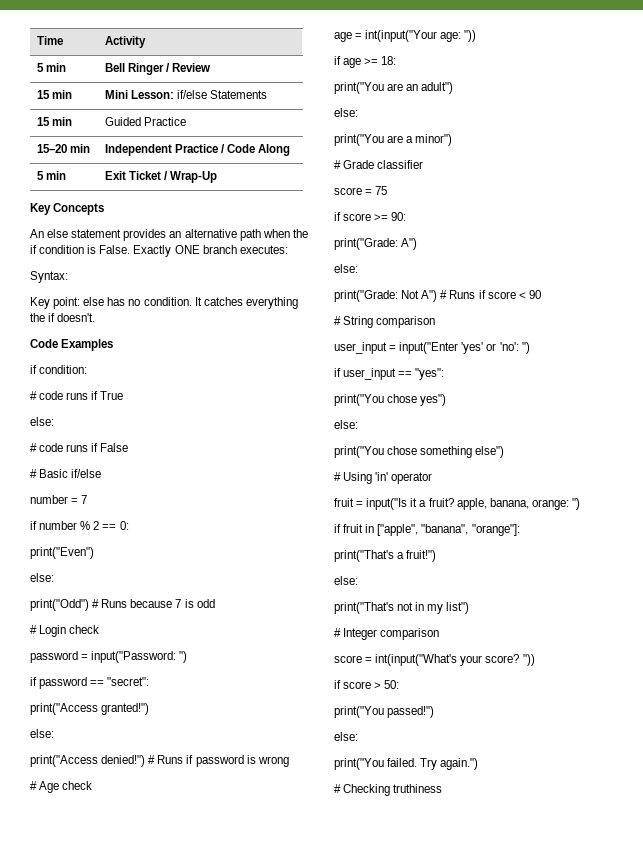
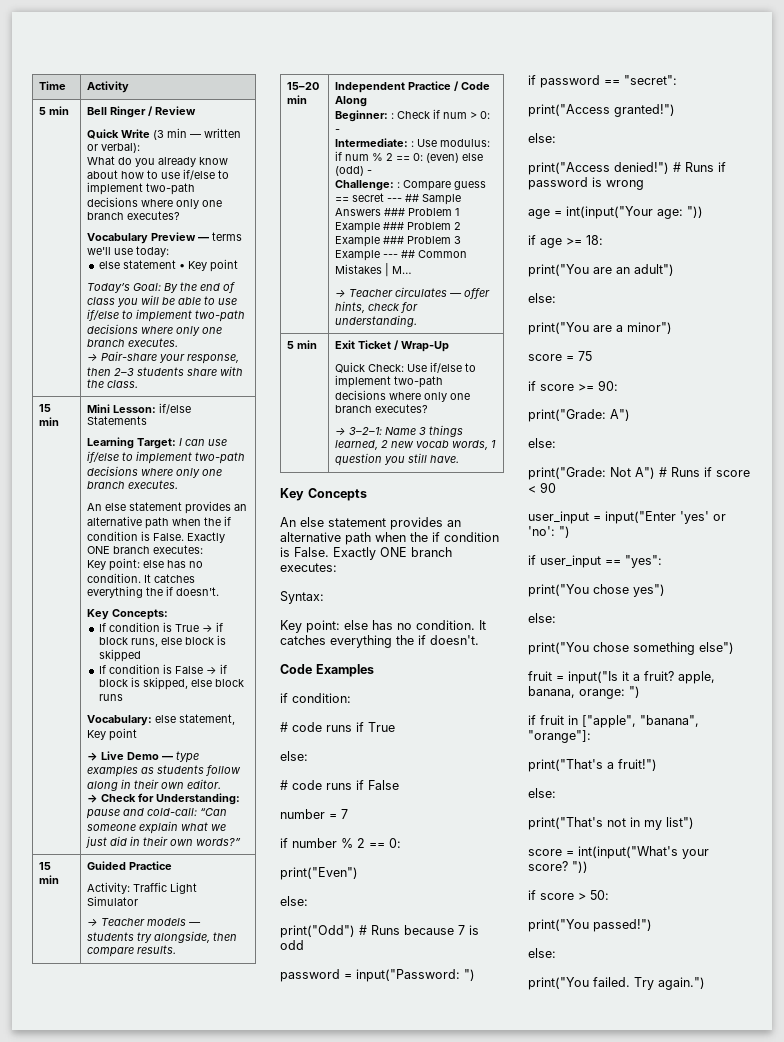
(211, 67) none -> [87,128,242,140] [87,143,141,153] [87,156,229,167] [87,169,230,180] [87,182,196,195] [87,197,223,209] [87,211,181,220] [87,232,243,244] [87,246,170,257] [99,259,239,272] [87,282,236,293] [87,295,238,307] [87,309,246,322] [87,324,223,336] [87,338,179,347] [87,351,240,364] [87,366,244,376] [87,379,139,388] // Quick Write (3 min — written or verbal): // What do you already know about how to use if/else to implement two-path decisions where only one branch executes? // Vocabulary Preview — terms we'll use today: // else statement • Key point // Today’s Goal: By the end of class you will be able to use if/else to implement two-path decisions where only one branch executes. // → Pair-share your response, then 2–3 students share with the class.
[36,117,72,126] [104,117,186,126] // 15 min | Guided Practice -> [87,437,228,449] [87,451,246,464] [87,466,223,478] [87,480,179,489] [87,501,248,514] [87,516,232,529] [87,531,226,543] [87,545,204,554] [87,558,204,571] [87,573,196,583] [87,586,220,598] [87,609,169,620] [99,622,224,632] [99,635,227,647] [99,649,142,662] [99,664,228,674] [99,677,245,690] [99,694,124,701] [87,714,236,726] [87,728,138,741] [87,751,200,763] [87,765,242,777] [87,779,222,791] [87,793,241,805] [86,808,228,819] [87,821,227,834] [85,836,242,848] [39,862,52,870] [39,875,60,884] [87,861,173,870] [87,882,198,894] [87,896,139,906] [87,918,202,926] [87,931,238,943] [87,945,177,957] // Learning Target: I can use if/else to implement two-path decisions where only one branch executes. // An else statement provides an alternative path when the if condition is False. Exactly ONE branch executes: // Key point: else has no condition. It catches everything the if doesn't. // Key Concepts: // If condition is True → if block runs, else block is skipped // If condition is False → if block is skipped, else block runs // Vocabulary: else statement, Key point // → Live Demo — type examples as students follow along in their own editor. // → Check for Understanding: pause and cold-call: “Can someone explain what we just did in their own words?” // 15 min | Guided Practice // Activity: Traffic Light Simulator // → Teacher models — students try alongside, then compare results.
(291, 150) none -> [335,109,491,122] [335,129,341,133] [335,138,491,147] [335,151,484,163] [335,166,373,176] [335,180,487,191] [335,193,462,205] [335,208,460,216] [335,222,462,233] [335,236,462,247] [335,250,468,261] [335,263,413,277] [335,287,491,299] [335,301,419,313] [335,315,418,327] // Beginner: : Check if num > 0: - // Intermediate: : Use modulus: if num % 2 == 0: (even) else (odd) - // Challenge: : Compare guess == secret --- ## Sample Answers ### Problem 1 Example ### Problem 2 Example ### Problem 3 Example --- ## Common Mistakes | M… // → Teacher circulates — offer hints, check for understanding.
(218, 177) none -> [335,362,477,373] [335,375,444,388] [335,390,471,402] [335,404,429,413] [335,425,464,437] [335,440,497,450] [335,453,460,466] // Quick Check: Use if/else to implement two-path decisions where only one branch executes? // → 3–2–1: Name 3 things learned, 2 new vocab words, 1 question you still have.
[30,469,102,478] // # Basic if/else -> (399, 785) none
[30,625,100,637] // # Login check -> (304, 945) none
[30,781,93,793] // # Age check -> (644, 185) none
[334,160,424,169] // # Grade classifier -> (672, 328) none
[334,316,436,328] // # String comparison -> (556, 487) none
[334,472,433,484] // # Using 'in' operator -> (734, 648) none
[334,628,440,640] // # Integer comparison -> (694, 823) none
[334,784,443,796] // # Checking truthiness -> (705, 983) none

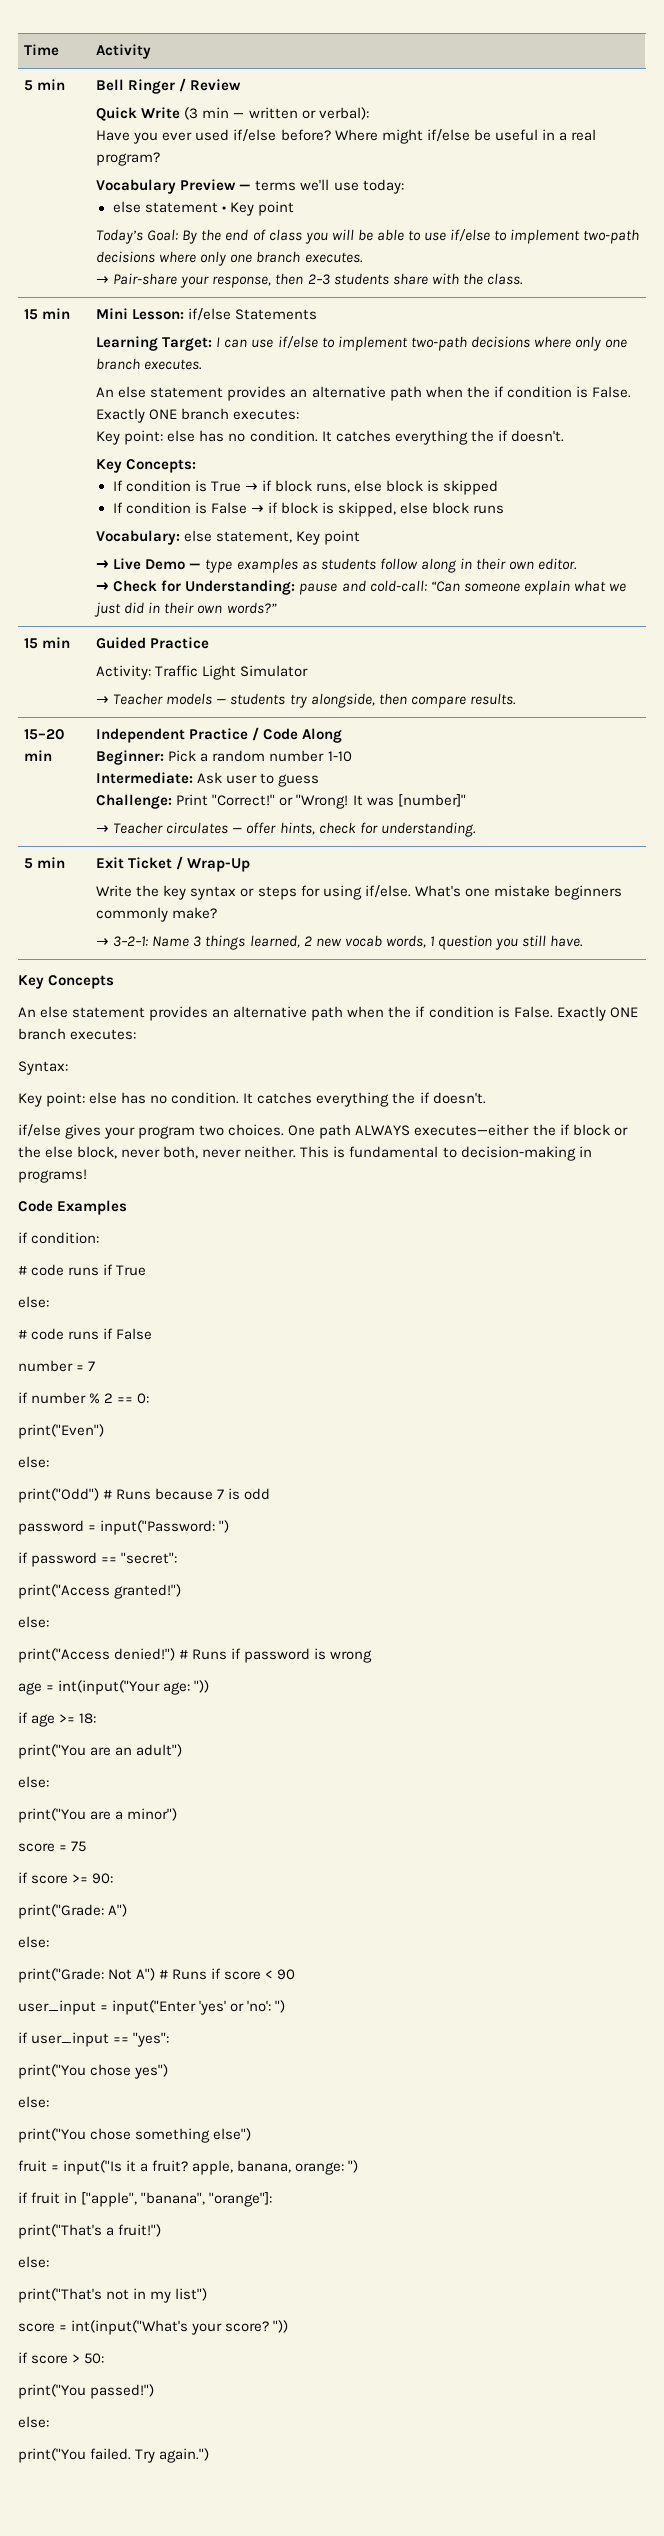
[87,156,229,167] [87,169,230,180] [87,182,196,195] [87,197,223,209] [87,211,181,220] What do you already know about how to use if/else to implement two-path decisions where only one branch executes? -> [96,129,596,144] [96,152,161,166] Have you ever used if/else before? Where might if/else be useful in a real program?
[391,109,491,119] [335,129,341,133] [335,138,491,147] [335,151,484,163] [335,166,373,176] [335,180,487,191] [335,193,462,205] [335,208,460,216] [335,222,462,233] [335,236,462,247] [335,250,468,261] [335,263,413,277] : Check if num > 0: - // Intermediate: : Use modulus: if num % 2 == 0: (even) else (odd) - // Challenge: : Compare guess == secret --- ## Sample Answers ### Problem 1 Example ### Problem 2 Example ### Problem 3 Example --- ## Common Mistakes | M… -> [168,750,352,762] [96,772,320,787] [96,794,466,809] Pick a random number 1-10 // Intermediate: Ask user to guess // Challenge: Print "Correct!" or "Wrong! It was [number]"
[335,362,477,373] [335,375,444,388] [335,390,471,402] [335,404,429,413] Quick Check: Use if/else to implement two-path decisions where only one branch executes? -> [96,885,622,900] [96,907,218,922] Write the key syntax or steps for using if/else. What's one mistake beginners commonly make?
(479, 640) none -> [18,1124,628,1139] [18,1146,592,1161] [18,1169,87,1183] // if/else gives your program two choices. One path ALWAYS executes—either the if block or the else block, never both, never neither. This is fundamental to decision-making in programs!

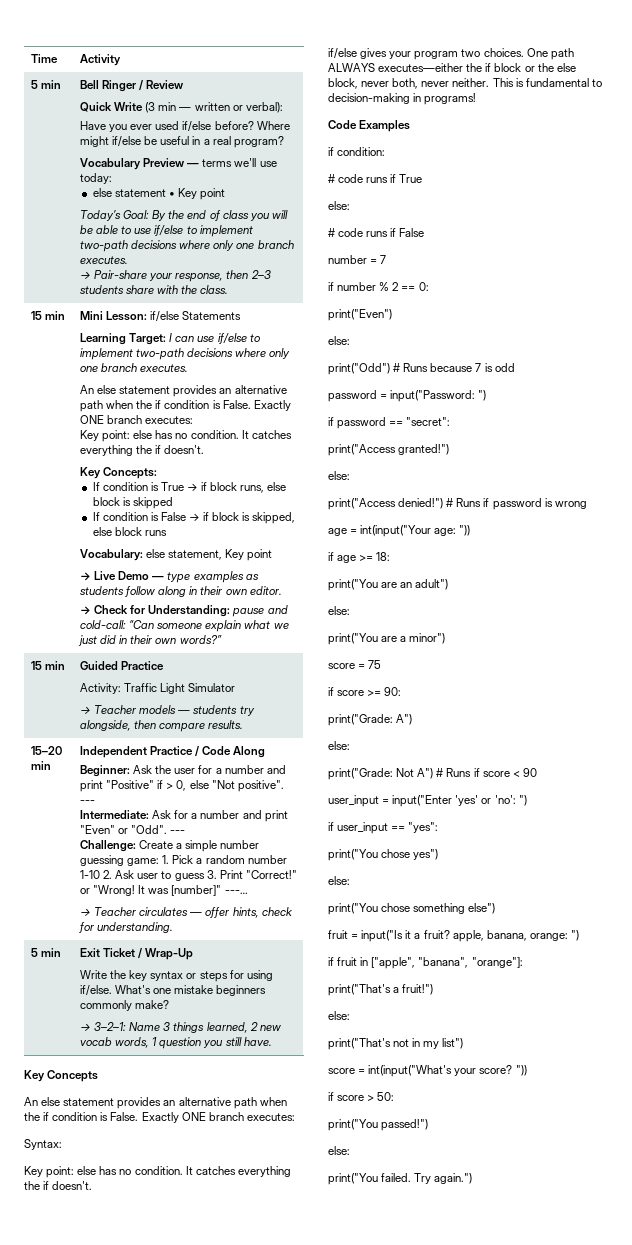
(165, 757) none -> [133,765,286,774] [79,780,284,792] [79,800,95,804] [79,810,288,822] [79,825,186,834] [79,840,260,852] [79,855,170,866] Ask the user for a number and print "Positive" if > 0, else "Not positive". --- // Intermediate: Ask for a number and print "Even" or "Odd". --- // Challenge: Create a simple number guessing game: 1.
[96,772,194,784] // Intermediate: -> [103,870,113,879] 2.
[96,794,173,809] // Challenge: -> [206,870,217,879] 3.
(466, 800) none -> [224,890,248,894] ---…

